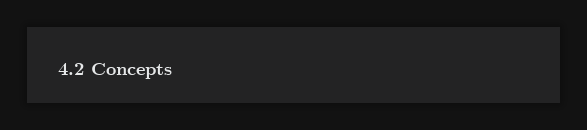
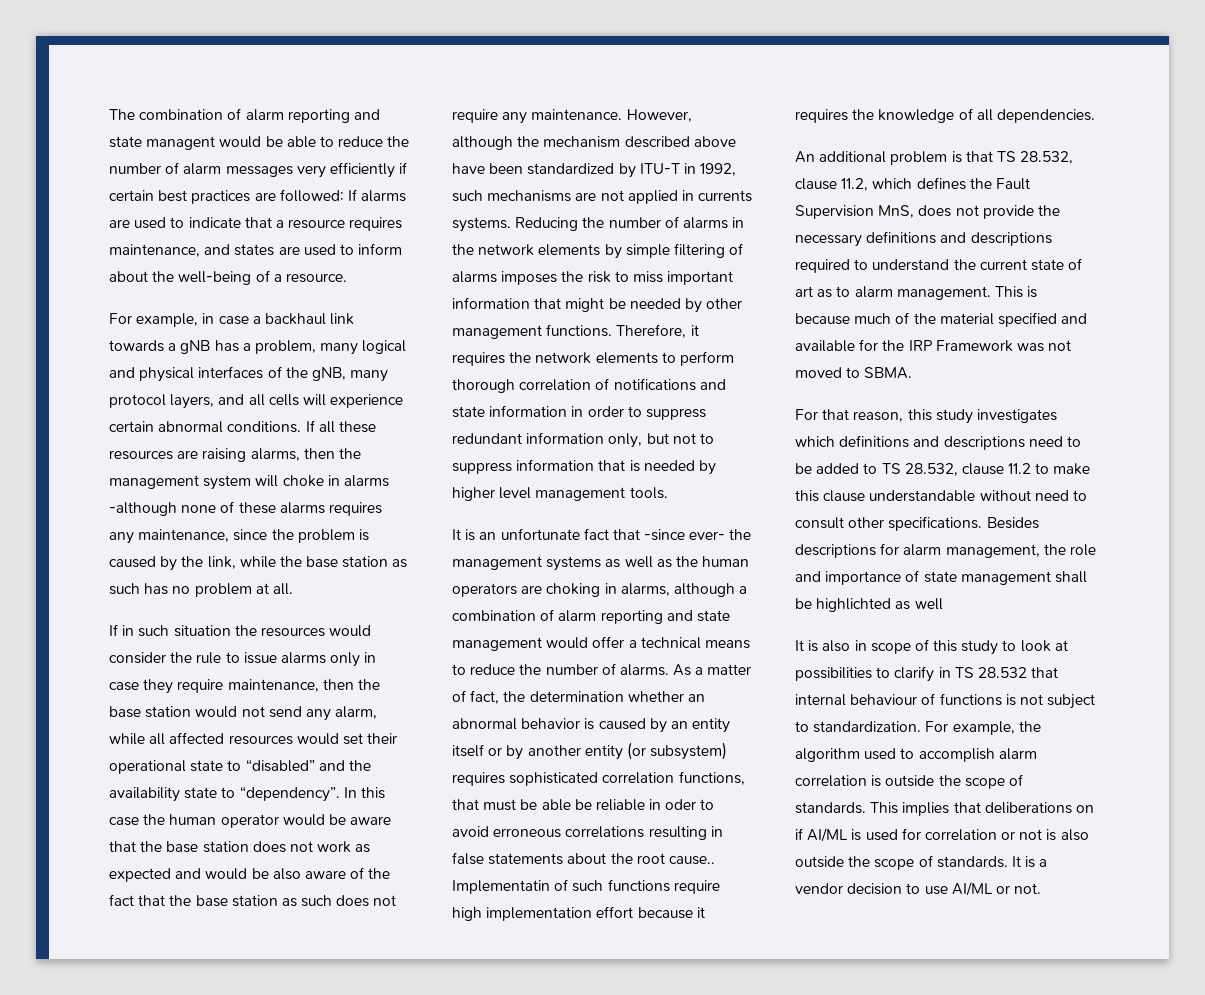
[58,63,172,79] 4.2 Concepts -> [109,108,380,123] [109,136,410,150] [109,162,408,178] [109,189,407,204] [109,217,403,231] [109,243,403,257] [109,270,347,285] [109,313,355,327] [109,340,407,355] [109,366,389,382] [109,394,404,409] [109,420,376,433] [109,448,361,462] [109,475,389,490] [109,501,382,516] [109,529,369,544] [109,556,408,571] [109,583,293,597] [109,624,372,637] [109,652,377,667] [109,679,380,694] [109,706,378,721] [109,732,398,745] [109,759,371,774] [109,786,385,802] [109,814,392,828] [109,841,371,853] [109,867,391,882] [109,894,397,907] [452,109,692,124] [452,136,736,150] [452,163,737,178] [452,190,753,204] [452,216,745,232] [452,243,744,259] [452,271,734,285] [452,297,743,313] [452,324,699,339] [452,351,734,366] [452,378,726,393] [452,405,706,420] [452,432,714,448] [452,459,716,475] [452,487,668,501] [452,528,752,541] [452,556,750,571] [452,583,748,597] [452,609,730,624] [452,636,750,651] [452,663,752,676] [452,690,705,704] [452,718,731,733] [452,742,728,760] [452,771,745,786] [452,799,715,811] [452,826,723,840] [452,852,715,865] [452,879,720,894] [452,906,705,921] [795,108,1095,123] [795,151,1074,165] [795,177,1030,191] [795,205,1060,219] [795,231,1052,247] [795,258,1083,273] [795,286,1038,300] [795,312,1088,327] [795,339,1072,352] [795,367,913,379] [795,409,1057,424] [795,435,1081,450] [795,463,1091,476] [795,490,1087,502] [795,516,1039,531] [795,543,1096,558] [795,570,1087,585] [795,598,943,612] [795,639,1068,655] [795,666,1059,682] [795,693,1096,709] [795,721,1041,735] [795,748,1037,762] [795,774,1023,789] [795,802,1094,816] [795,828,1089,842] [795,855,1048,870] [795,882,1042,896] The combination of alarm reporting and state managent would be able to reduce the number of alarm messages very efficiently if certain best practices are followed: If alarms are used to indicate that a resource requires maintenance, and states are used to inform about the well-being of a resource. // For example, in case a backhaul link towards a gNB has a problem, many logical and physical interfaces of the gNB, many protocol layers, and all cells will experience certain abnormal conditions. If all these resources are raising alarms, then the management system will choke in alarms -although none of these alarms requires any maintenance, since the problem is caused by the link, while the base station as such has no problem at all. // If in such situation the resources would consider the rule to issue alarms only in case they require maintenance, then the base station would not send any alarm, while all affected resources would set their operational state to “disabled” and the availability state to “dependency”. In this case the human operator would be aware that the base station does not work as expected and would be also aware of the fact that the base station as such does not require any maintenance. However, although the mechanism described above have been standardized by ITU-T in 1992, such mechanisms are not applied in currents systems. Reducing the number of alarms in the network elements by simple filtering of alarms imposes the risk to miss important information that might be needed by other management functions. Therefore, it requires the network elements to perform thorough correlation of notifications and state information in order to suppress redundant information only, but not to suppress information that is needed by higher level management tools. // It is an unfortunate fact that -since ever- the management systems as well as the human operators are choking in alarms, although a combination of alarm reporting and state management would offer a technical means to reduce the number of alarms. As a matter of fact, the determination whether an abnormal behavior is caused by an entity itself or by another entity (or subsystem) requires sophisticated correlation functions, that must be able be reliable in oder to avoid erroneous correlations resulting in false statements about the root cause.. Implementatin of such functions require high implementation effort because it requires the knowledge of all dependencies. // An additional problem is that TS 28.532, clause 11.2, which defines the Fault Supervision MnS, does not provide the necessary definitions and descriptions required to understand the current state of art as to alarm management. This is because much of the material specified and available for the IRP Framework was not moved to SBMA. // For that reason, this study investigates which definitions and descriptions need to be added to TS 28.532, clause 11.2 to make this clause understandable without need to consult other specifications. Besides descriptions for alarm management, the role and importance of state management shall be highlichted as well // It is also in scope of this study to look at possibilities to clarify in TS 28.532 that internal behaviour of functions is not subject to standardization. For example, the algorithm used to accomplish alarm correlation is outside the scope of standards. This implies that deliberations on if AI/ML is used for correlation or not is also outside the scope of standards. It is a vendor decision to use AI/ML or not.

